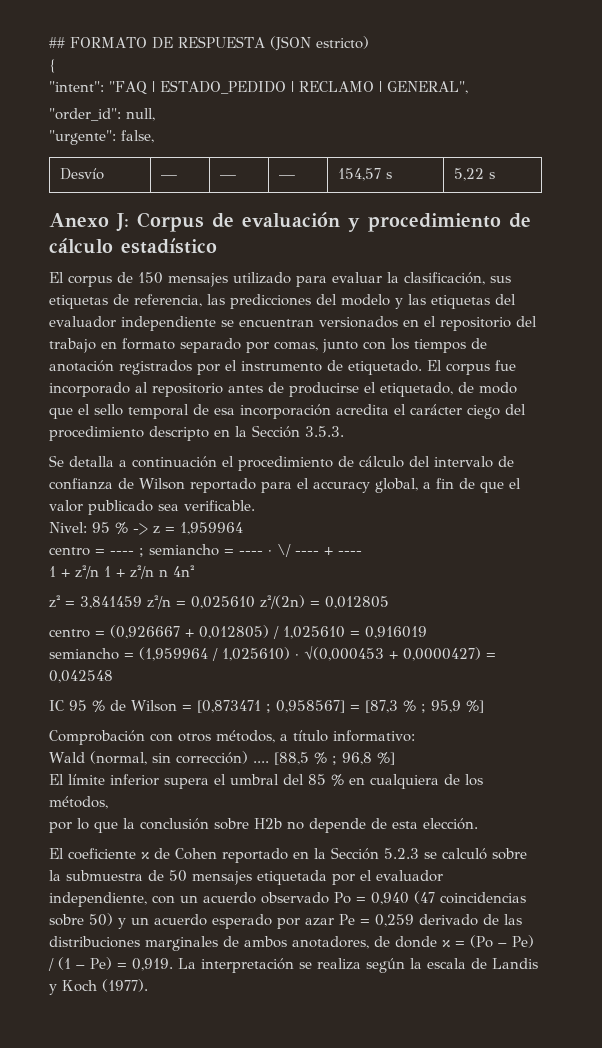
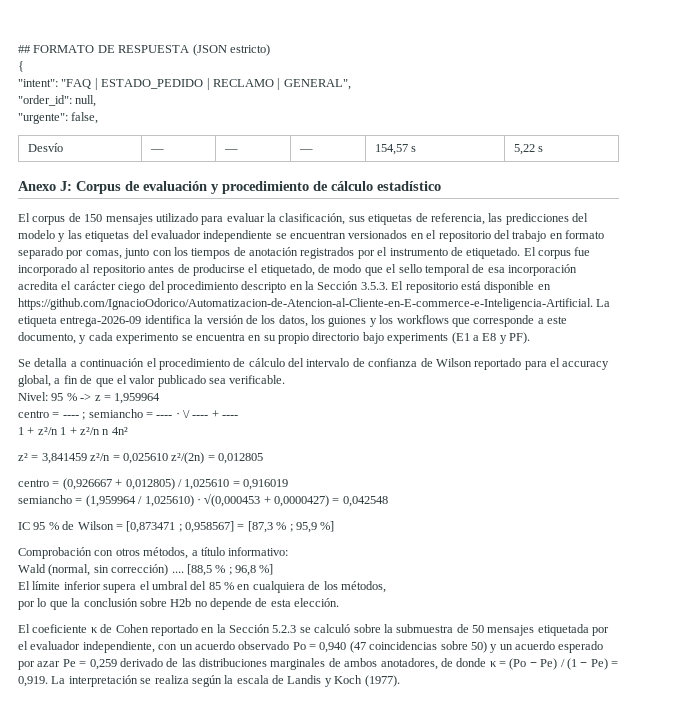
(344, 431) none -> [391,281,551,293] [18,298,611,310] [18,315,567,327] [18,332,530,344] El repositorio está disponible en https://github.com/IgnacioOdorico/Automatizacion-de-Atencion-al-Cliente-en-E-commerce-e-Inteligencia-Artificial. La etiqueta entrega-2026-09 identifica la versión de los datos, los guiones y los workflows que corresponde a este documento, y cada experimento se encuentra en su propio directorio bajo experiments (E1 a E8 y PF).

